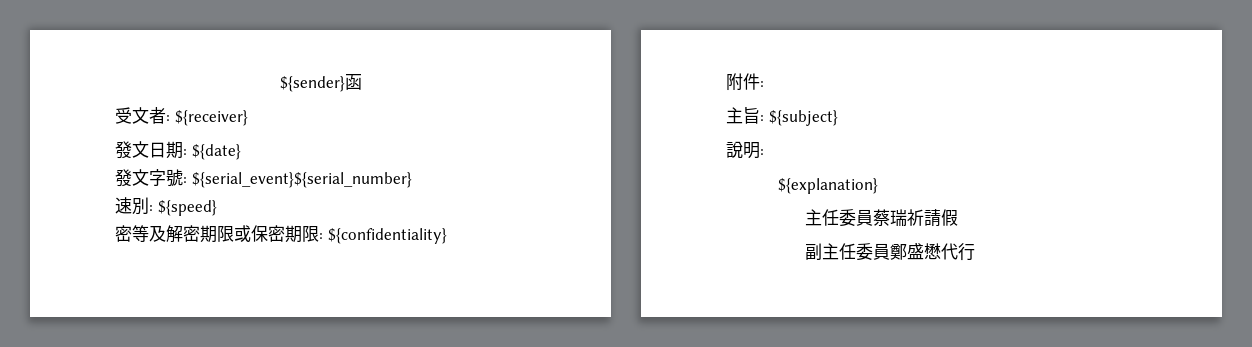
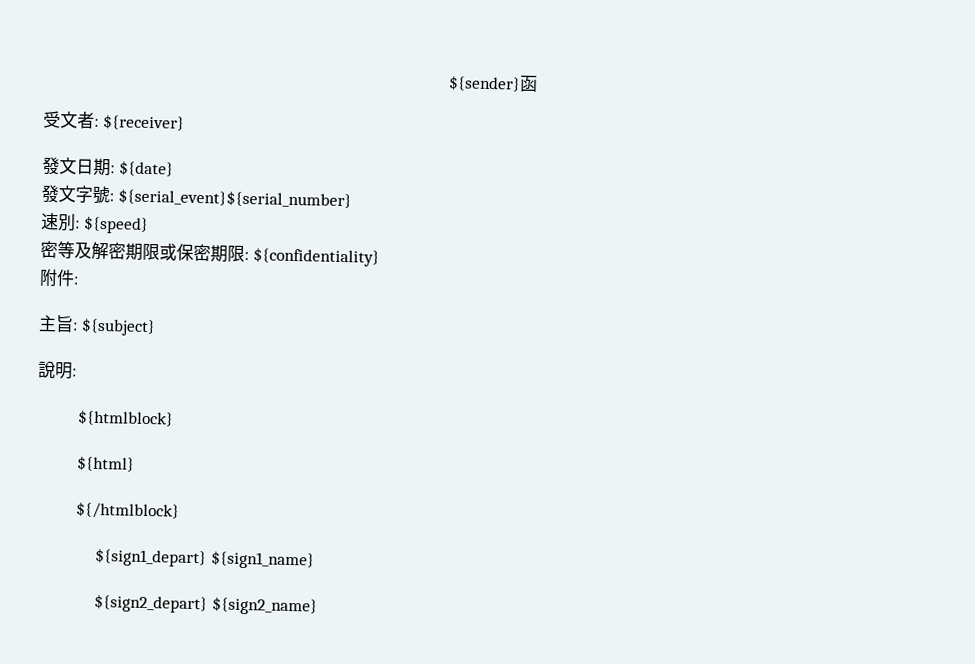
[778,178,879,194] [804,209,958,227] [804,243,975,261] ${explanation} // 主任委員蔡瑞祈請假 // 副主任委員鄭盛懋代行 -> [77,409,174,427] [76,455,135,472] [75,501,180,520] [95,547,315,570] [94,593,318,616] ${htmlblock} // ${html} // ${/htmlblock} // ${sign1_depart} ${sign1_name} // ${sign2_depart} ${sign2_name}

